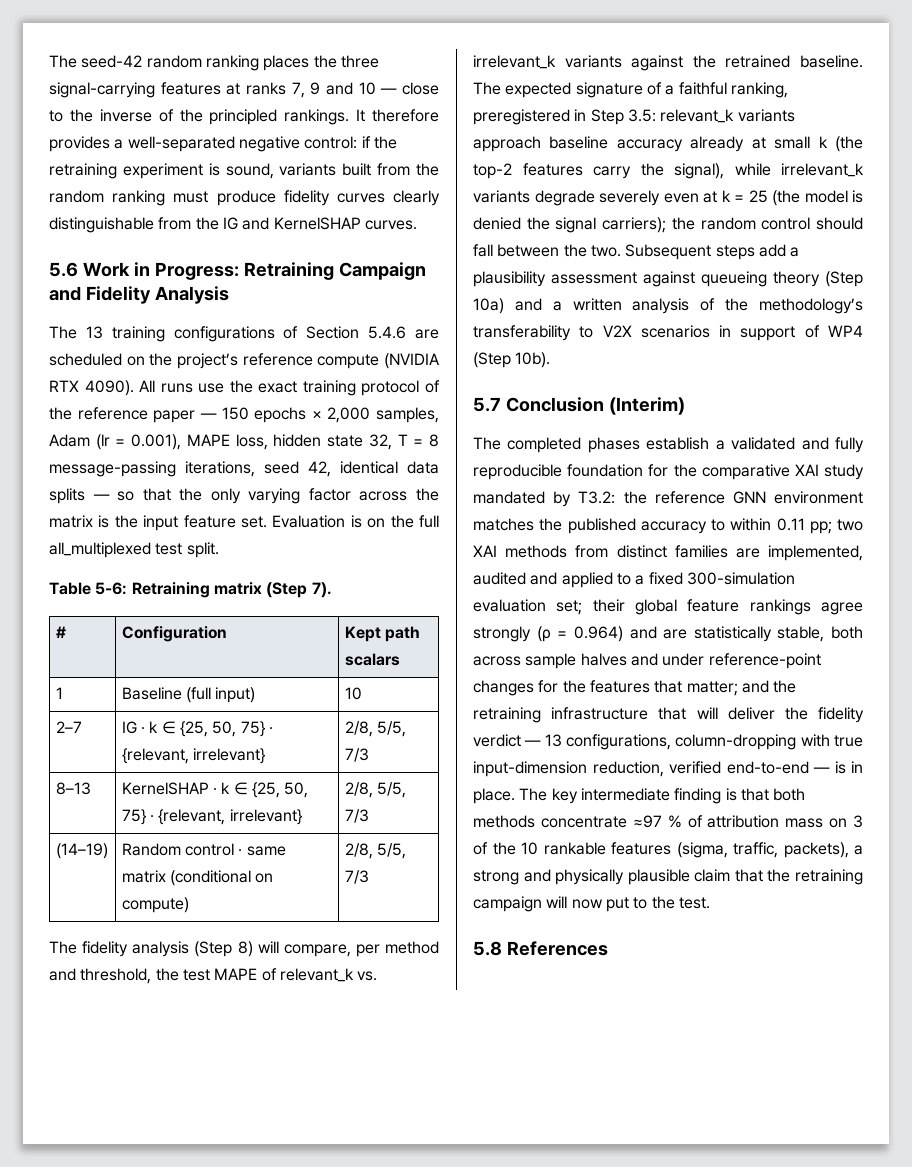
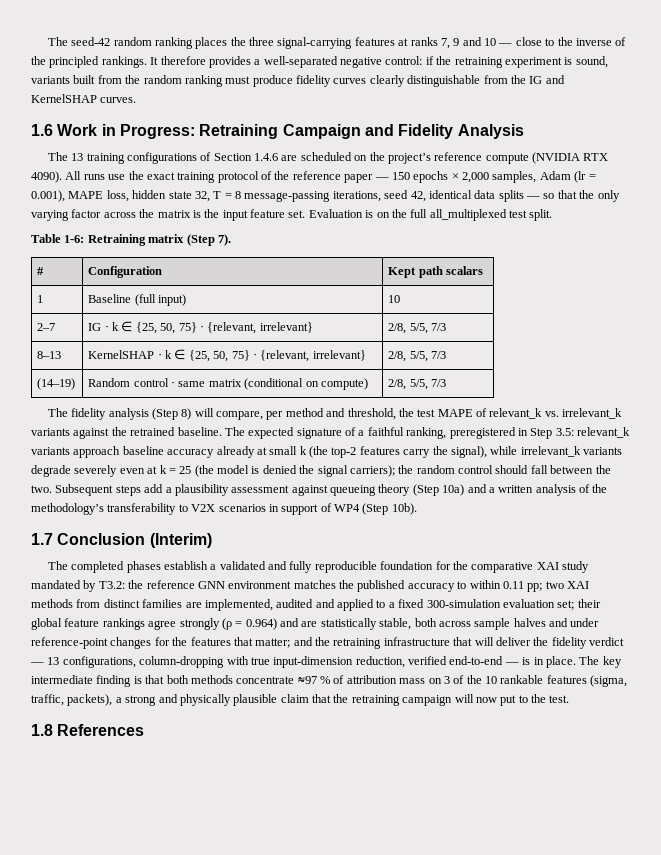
[49,262,78,277] 5.6 -> [31,124,53,136] 1.6
[368,326,407,339] 5.4.6 -> [254,153,279,161] 1.4.6
[95,582,128,595] 5-6: -> [64,235,85,243] 1-6:
[473,397,501,412] 5.7 -> [31,533,53,545] 1.7
[473,941,502,956] 5.8 -> [31,724,53,736] 1.8

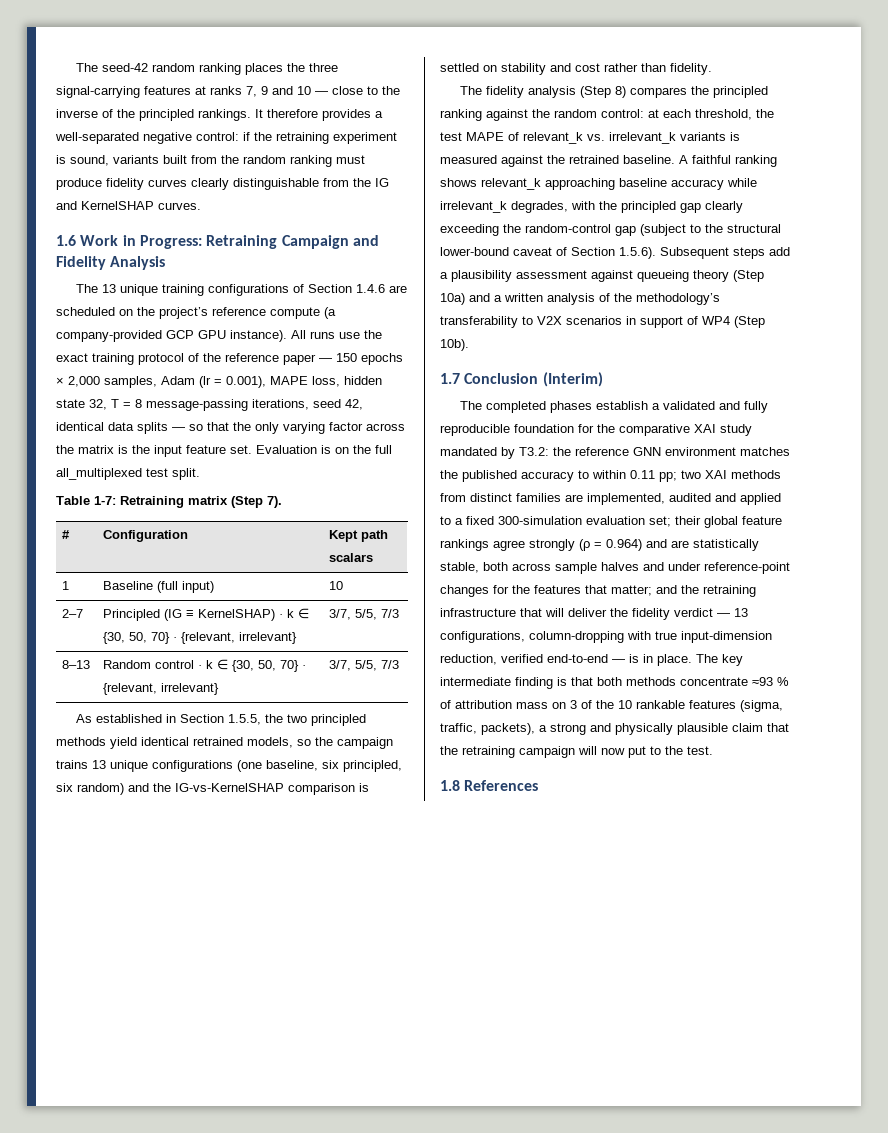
(84, 157) none -> [120,284,159,296] unique
[532,152,609,164] [31,171,62,183] (NVIDIA RTX 4090). -> [324,307,336,319] [56,330,287,342] (a company-provided GCP GPU instance).
[64,235,85,243] 1-6: -> [94,496,116,505] 1-7:
[88,321,313,334] [388,323,407,334] IG · k ∈ {25, 50, 75} · {relevant, irrelevant} | 2/8, -> [103,608,310,621] [103,632,298,644] [329,609,352,620] Principled (IG ≡ KernelSHAP) · k ∈ {30, 50, 70} · {relevant, irrelevant} | 3/7,
[88,349,366,362] [388,351,447,362] [37,378,76,390] [88,378,368,390] [388,379,447,390] KernelSHAP · k ∈ {25, 50, 75} · {relevant, irrelevant} | 2/8, 5/5, 7/3 // (14–19) | Random control · same matrix (conditional on compute) | 2/8, 5/5, 7/3 -> [103,659,307,672] [103,683,220,695] [329,660,400,671] [76,714,367,726] [56,737,393,749] [56,760,402,772] [56,783,369,795] [440,63,712,75] Random control · k ∈ {30, 50, 70} · {relevant, irrelevant} | 3/7, 5/5, 7/3 // As established in Section 1.5.5, the two principled methods yield identical retrained models, so the campaign trains 13 unique configurations (one baseline, six principled, six random) and the IG-vs-KernelSHAP comparison is settled on stability and cost rather than fidelity.
[194,408,346,420] will compare, per method and -> [630,86,769,98] [440,109,691,121] compares the principled ranking against the random control: at each
(70, 432) none -> [730,132,740,141] [440,155,497,164] is measured
[224,427,630,439] [31,446,622,458] [31,465,611,477] [31,485,52,493] The expected signature of a faithful ranking, preregistered in Step 3.5: relevant_k variants approach baseline accuracy already at small k (the top-2 features carry the signal), while irrelevant_k variants degrade severely even at k = 25 (the model is denied the signal carriers); the random control should fall between the two. -> [679,155,777,167] [440,178,757,190] [440,201,743,213] [440,224,781,236] [440,247,656,259] A faithful ranking shows relevant_k approaching baseline accuracy while irrelevant_k degrades, with the principled gap clearly exceeding the random-control gap (subject to the structural lower-bound caveat of Section 1.5.6).
[297,676,317,684] ≈97 -> [752,677,773,686] ≈93

